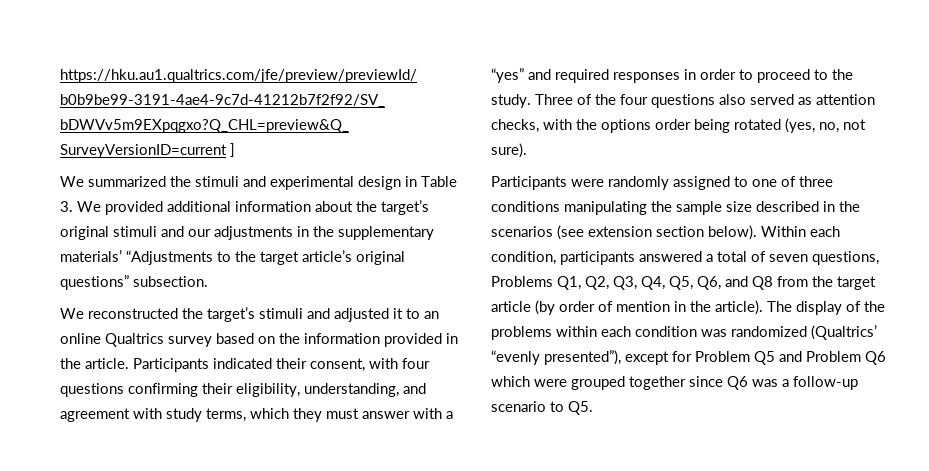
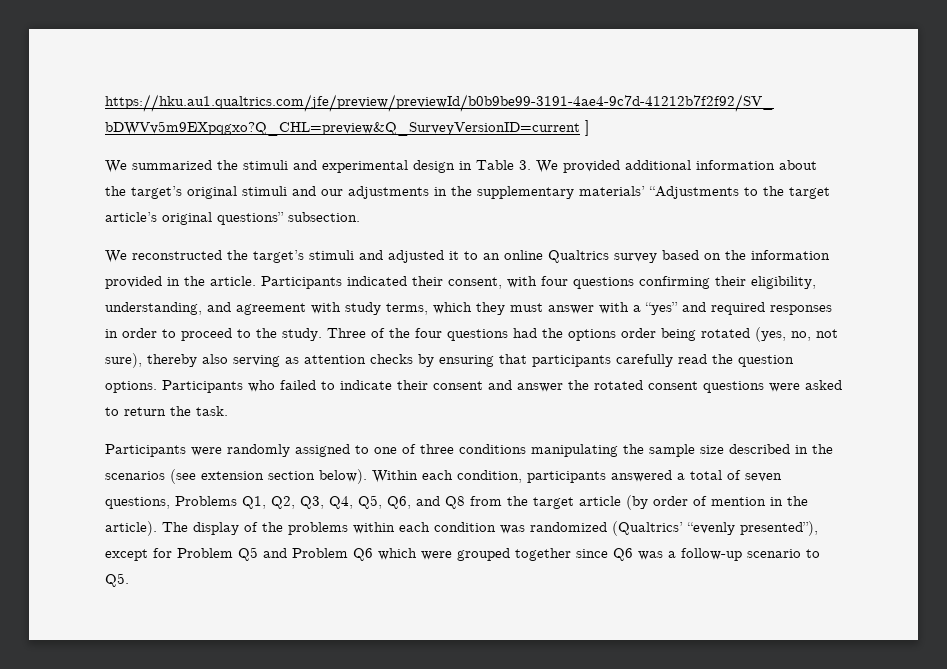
[719,94,875,105] [491,119,572,133] also served as attention checks, with -> [513,328,537,338] had
[491,143,527,158] sure). -> [105,353,794,368] [105,380,842,393] [105,406,228,416] sure), thereby also serving as attention checks by ensuring that participants carefully read the question options. Participants who failed to indicate their consent and answer the rotated consent questions were asked to return the task.

